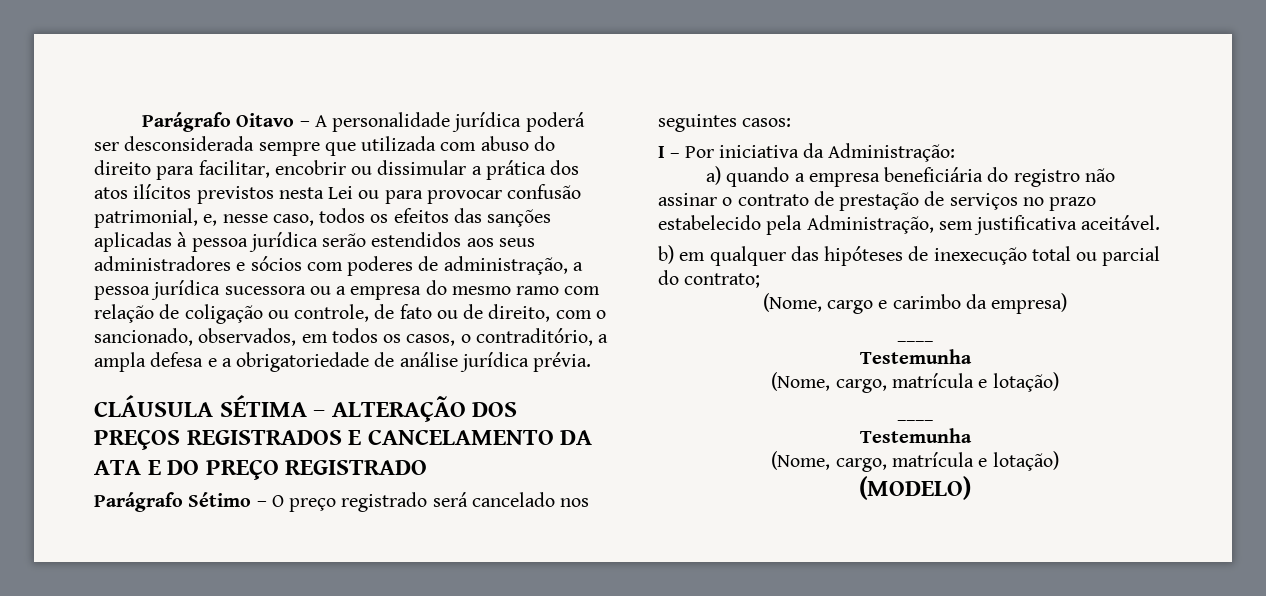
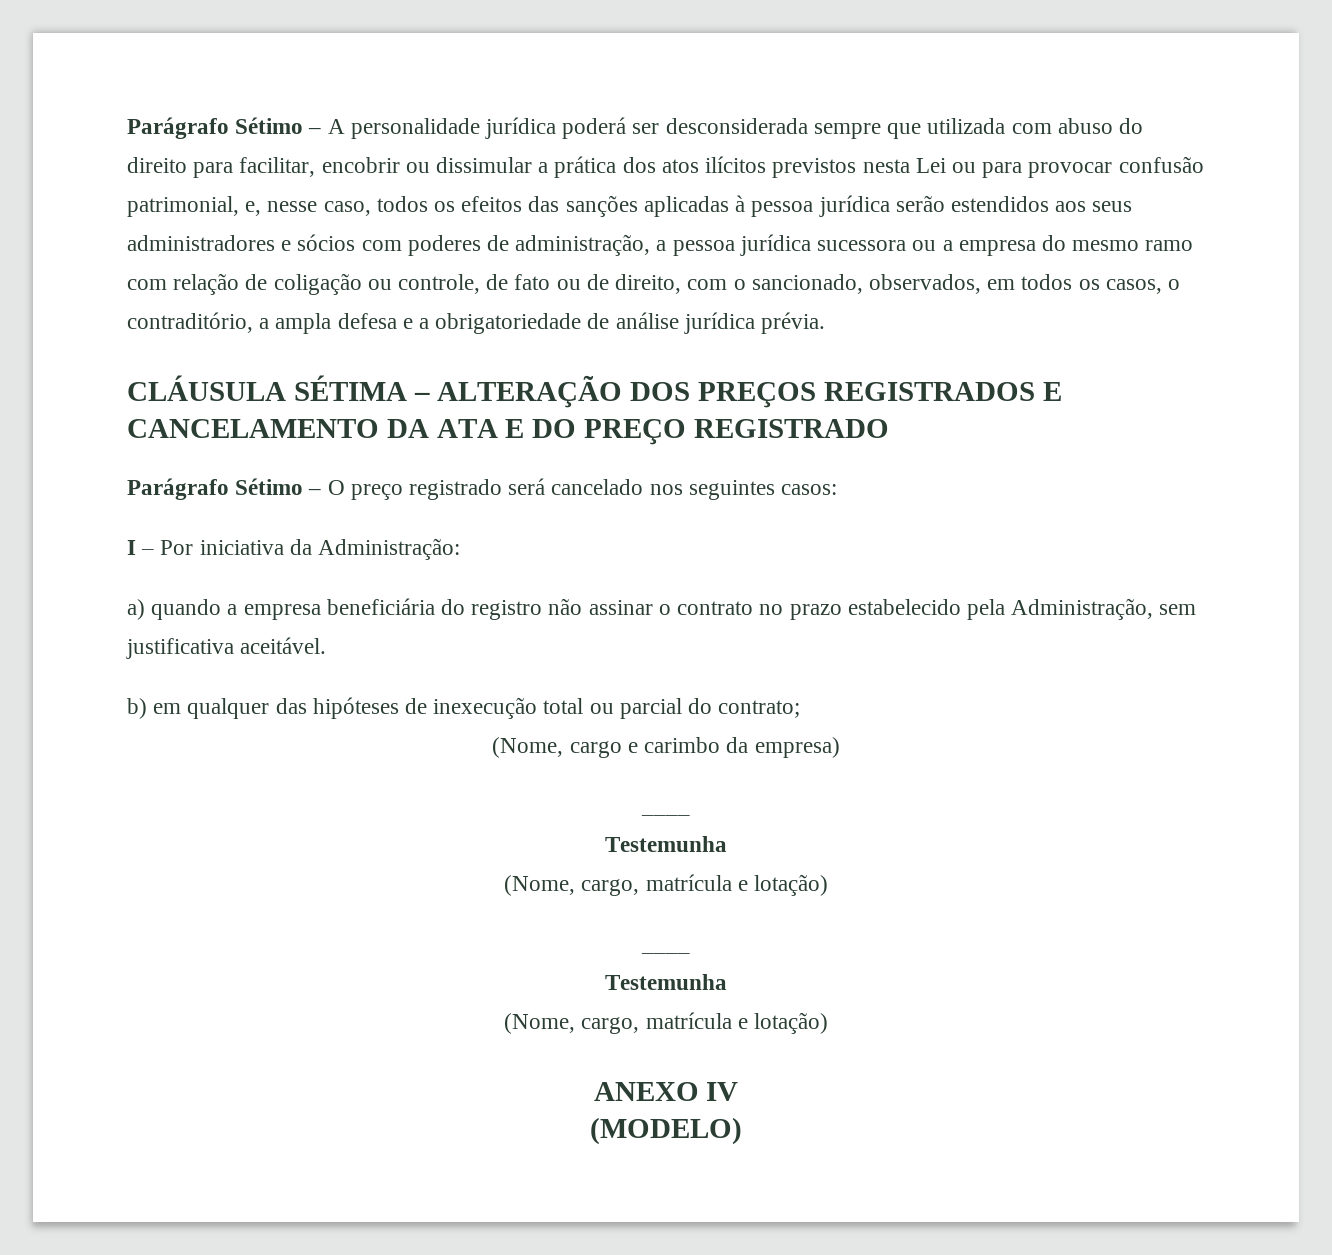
[142,112,295,132] Parágrafo Oitavo -> [127,117,304,139] Parágrafo Sétimo
[813,191,1018,211] de prestação de serviços -> (754, 608) none
(1059, 461) none -> [593,1082,739,1101] // ANEXO IV

